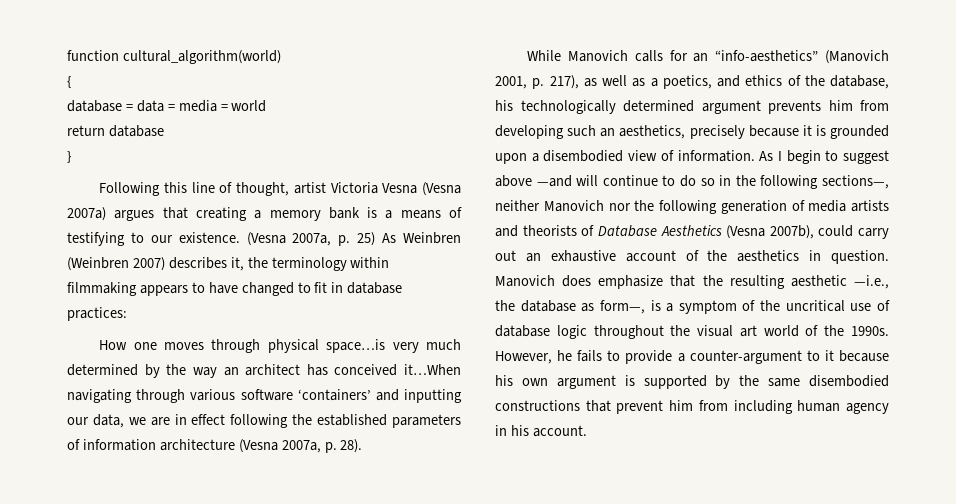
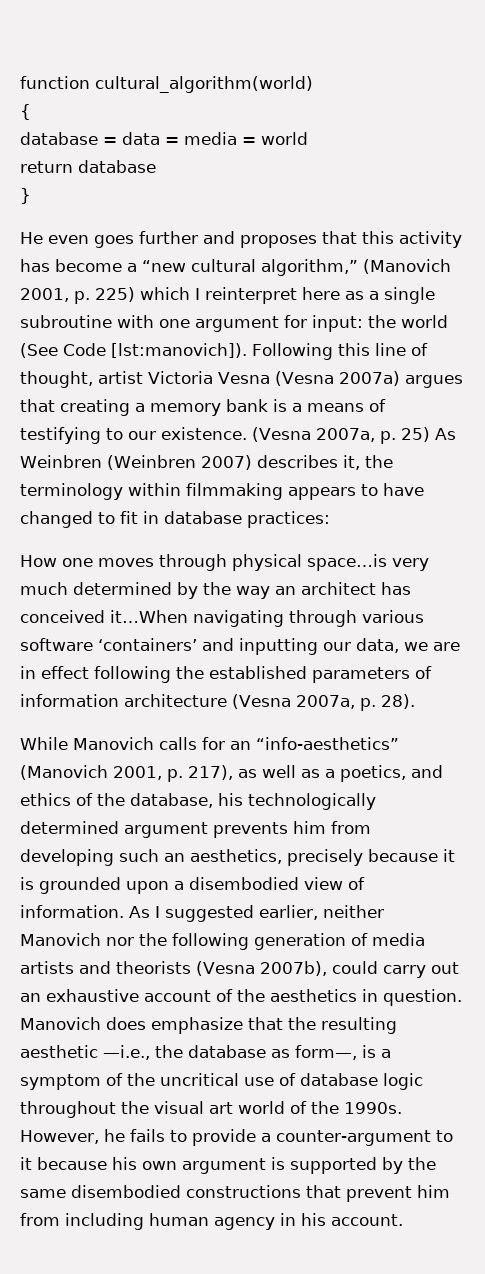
(71, 157) none -> [20,231,462,248] [20,259,451,276] [20,287,435,304] [20,315,448,332] [20,343,247,358] He even goes further and proposes that this activity has become a “new cultural algorithm,” (Manovich 2001, p. 225) which I reinterpret here as a single subroutine with one argument for input: the world (See Code [lst:manovich]).
[786,150,889,164] [495,175,889,189] begin to suggest above —and will continue to do so in the following sections—, -> [165,905,318,922] suggested earlier,
[581,225,722,237] of Database Aesthetics -> (191, 967) none

